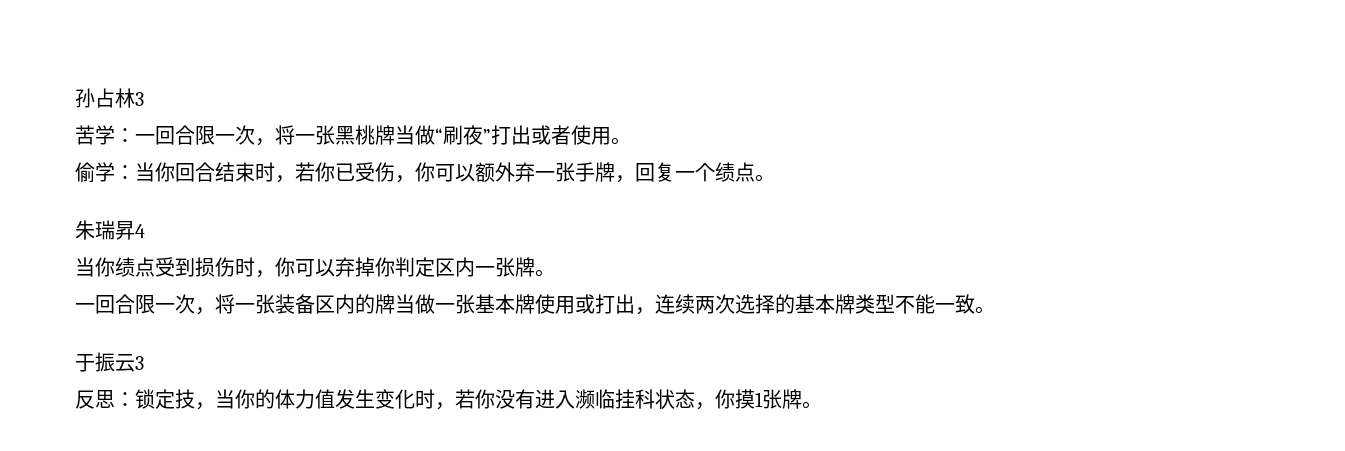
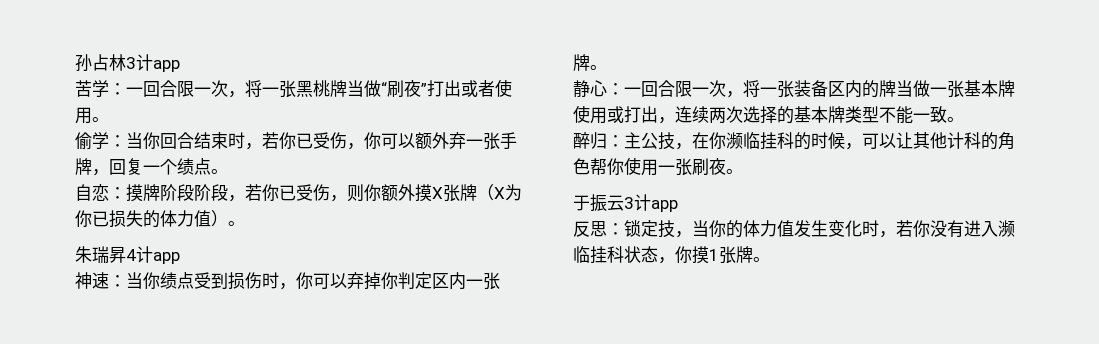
(144, 99) none -> [136,54,180,72] 计app
(775, 178) none -> [75,184,522,202] [75,210,245,228] // 自恋：摸牌阶段阶段，若你已受伤，则你额外摸X张牌（X为你已损失的体力值）。
(145, 231) // -> [136,246,180,264] [75,272,126,289] 计app // 神速：
(555, 273) none -> [573,80,624,97] 静心：
(995, 310) none -> [573,132,1015,150] [573,157,743,176] // 醉归：主公技，在你濒临挂科的时候，可以让其他计科的角色帮你使用一张刷夜。
(144, 363) none -> [634,194,678,212] 计app

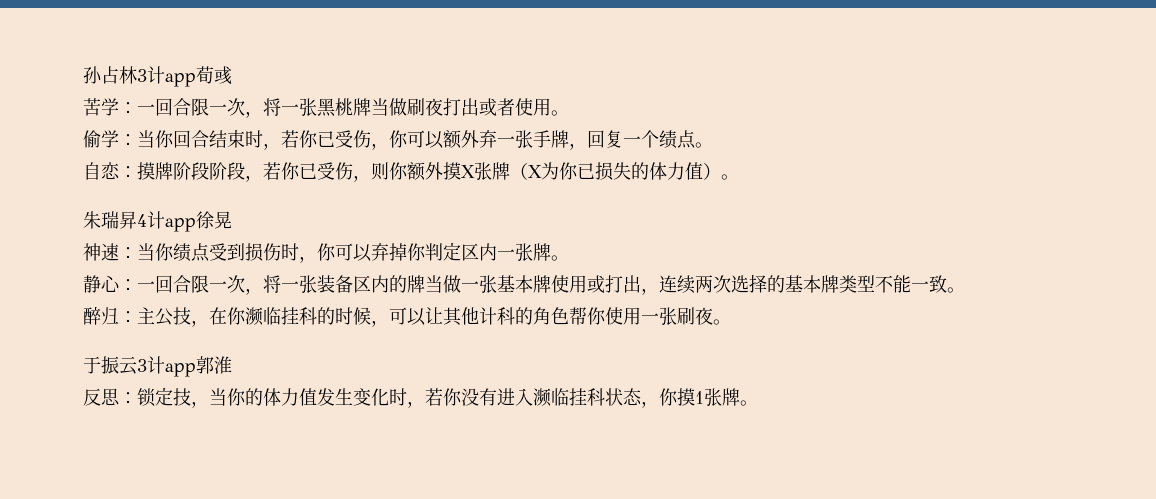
(180, 66) none -> [196,66,232,85] 荀彧
[381,80,427,97] “刷夜” -> [407,98,443,116] 刷夜
(180, 258) none -> [196,211,232,229] 徐晃
(678, 206) none -> [196,356,232,374] 郭淮

